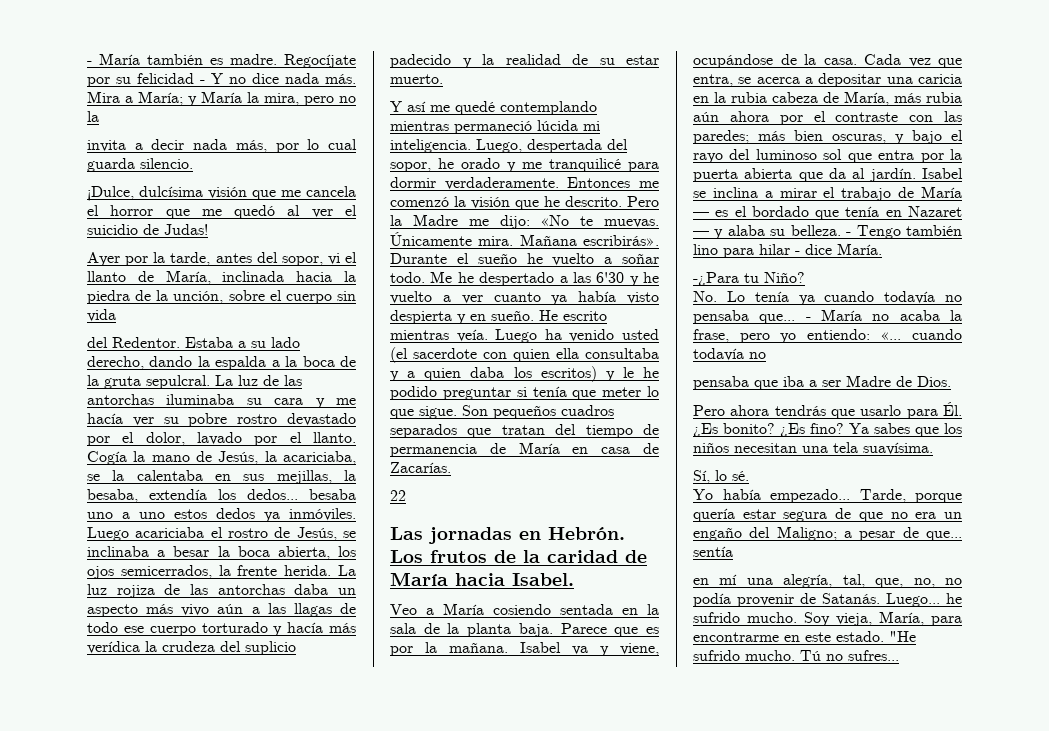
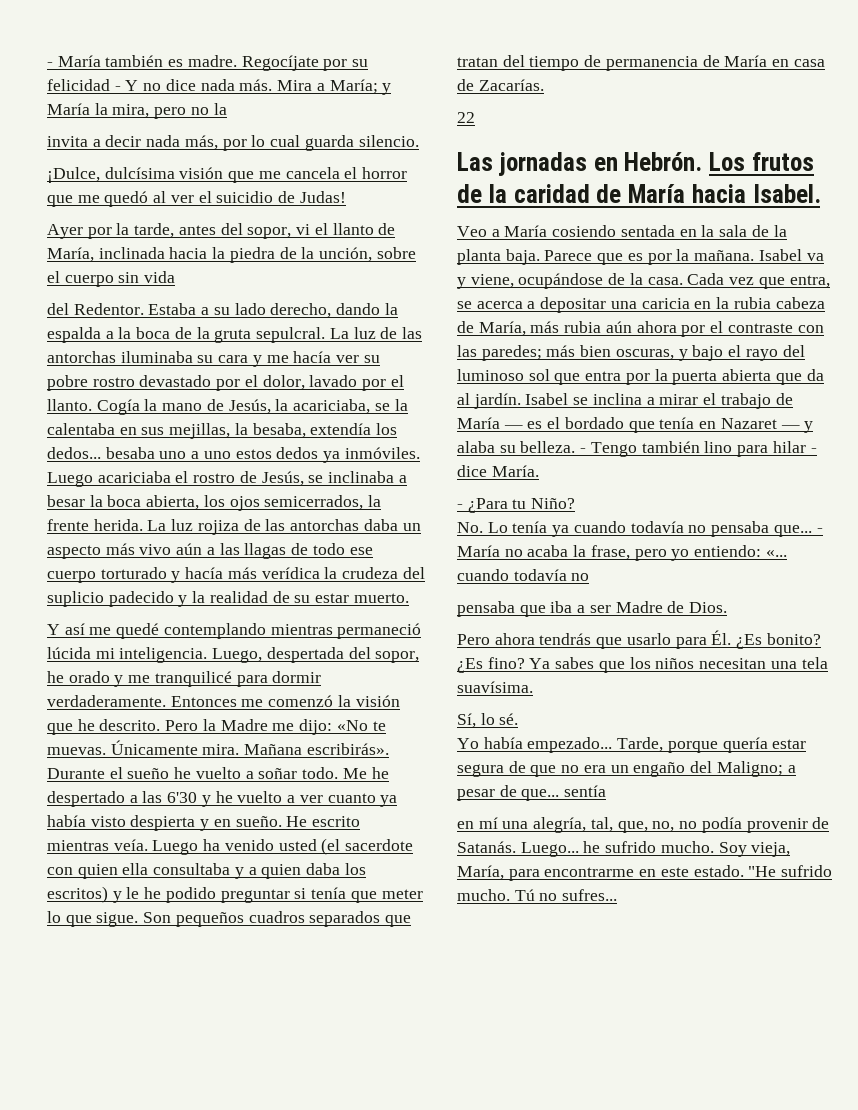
[693,272,739,286] -¿Para -> [457,498,508,513] - ¿Para

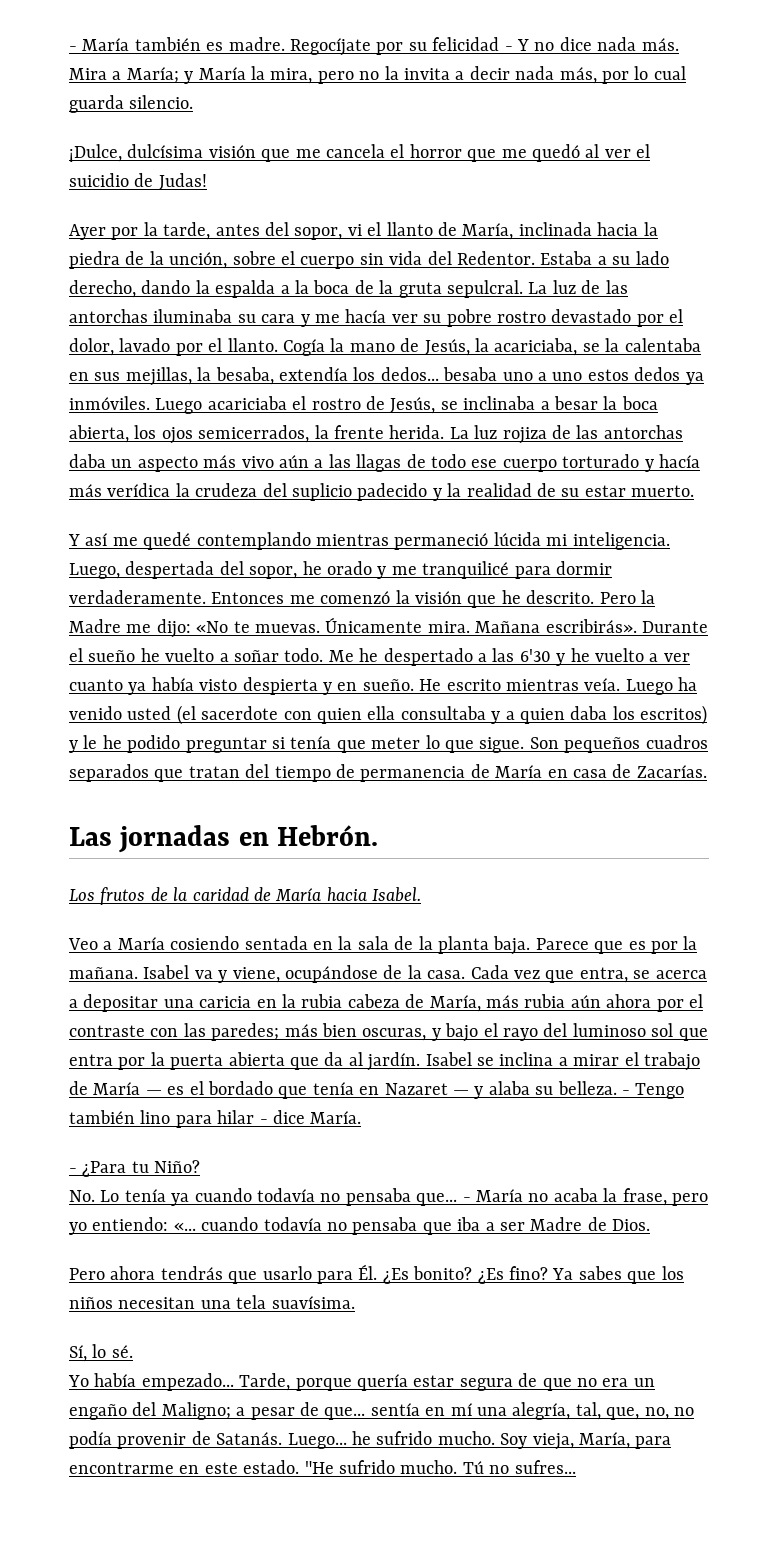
(227, 109) // -> (399, 73) none
(176, 277) // -> (423, 258) none
[457,112,475,123] // 22 -> (707, 771) none
(703, 161) none -> (379, 835) //
(590, 577) // -> (347, 1226) none
(607, 791) // -> (420, 1409) none

